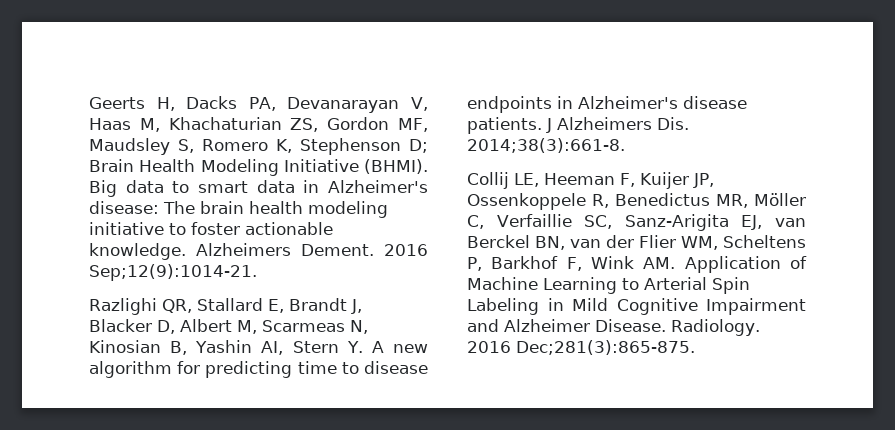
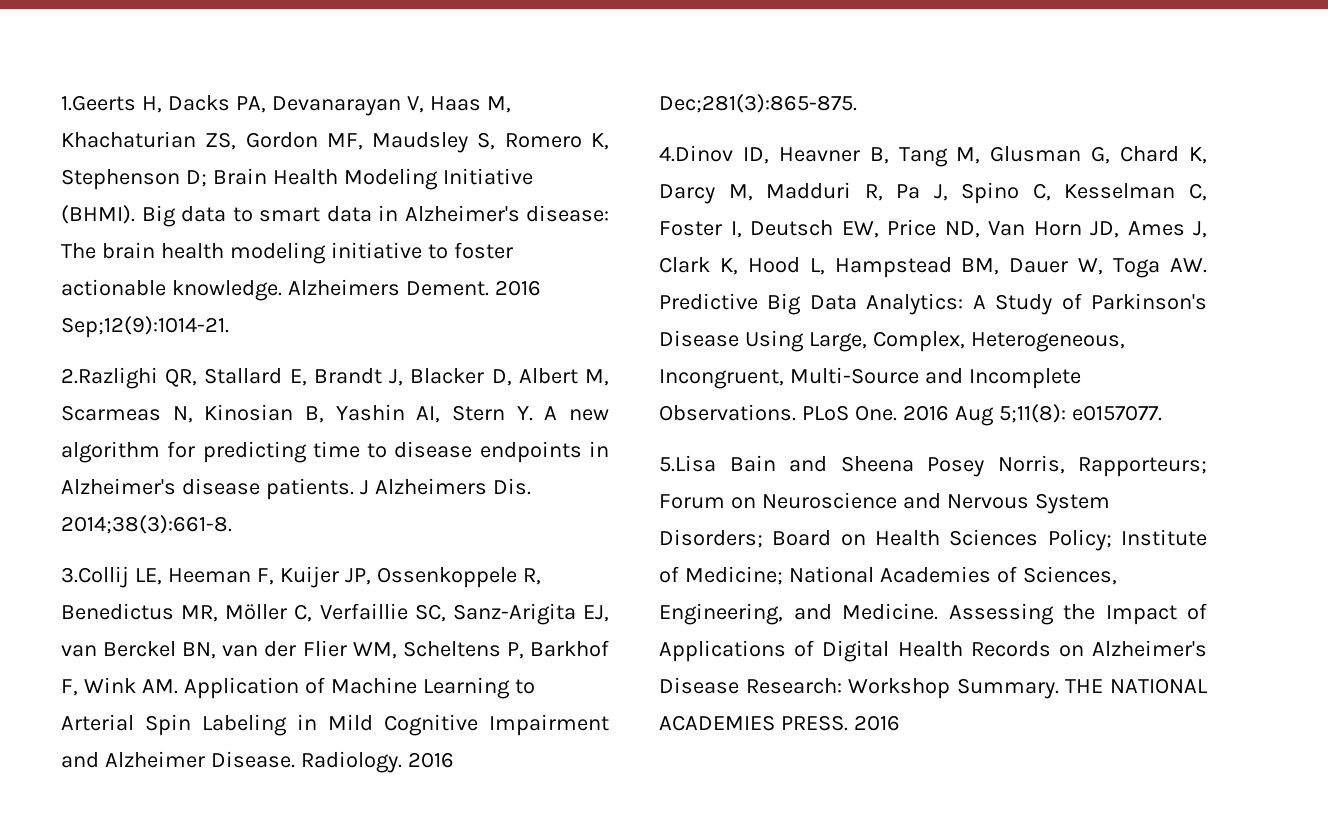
[89,97,145,109] Geerts -> [61,95,136,111] 1.Geerts
[89,298,157,315] Razlighi -> [61,367,158,389] 2.Razlighi
[467,172,509,189] Collij -> [61,566,129,588] 3.Collij
(695, 347) none -> [659,145,1207,167] [659,182,1207,204] [659,219,1207,238] [659,257,1207,278] [659,293,1207,315] [659,330,1125,352] [659,367,1081,389] [659,404,1162,426] [659,455,1207,477] [659,492,1110,514] [659,529,1207,551] [659,566,1117,585] [659,603,1207,625] [659,640,1207,662] [659,677,1208,699] [659,715,900,731] // 4.Dinov ID, Heavner B, Tang M, Glusman G, Chard K, Darcy M, Madduri R, Pa J, Spino C, Kesselman C, Foster I, Deutsch EW, Price ND, Van Horn JD, Ames J, Clark K, Hood L, Hampstead BM, Dauer W, Toga AW. Predictive Big Data Analytics: A Study of Parkinson's Disease Using Large, Complex, Heterogeneous, Incongruent, Multi-Source and Incomplete Observations. PLoS One. 2016 Aug 5;11(8): e0157077. // 5.Lisa Bain and Sheena Posey Norris, Rapporteurs; Forum on Neuroscience and Nervous System Disorders; Board on Health Sciences Policy; Institute of Medicine; National Academies of Sciences, Engineering, and Medicine. Assessing the Impact of Applications of Digital Health Records on Alzheimer's Disease Research: Workshop Summary. THE NATIONAL ACADEMIES PRESS. 2016

